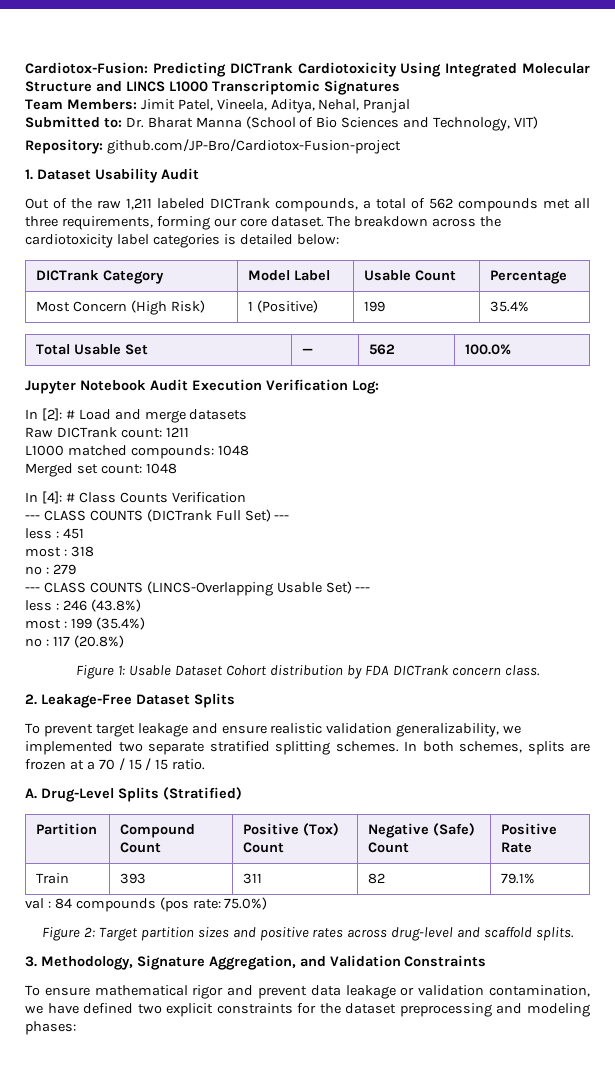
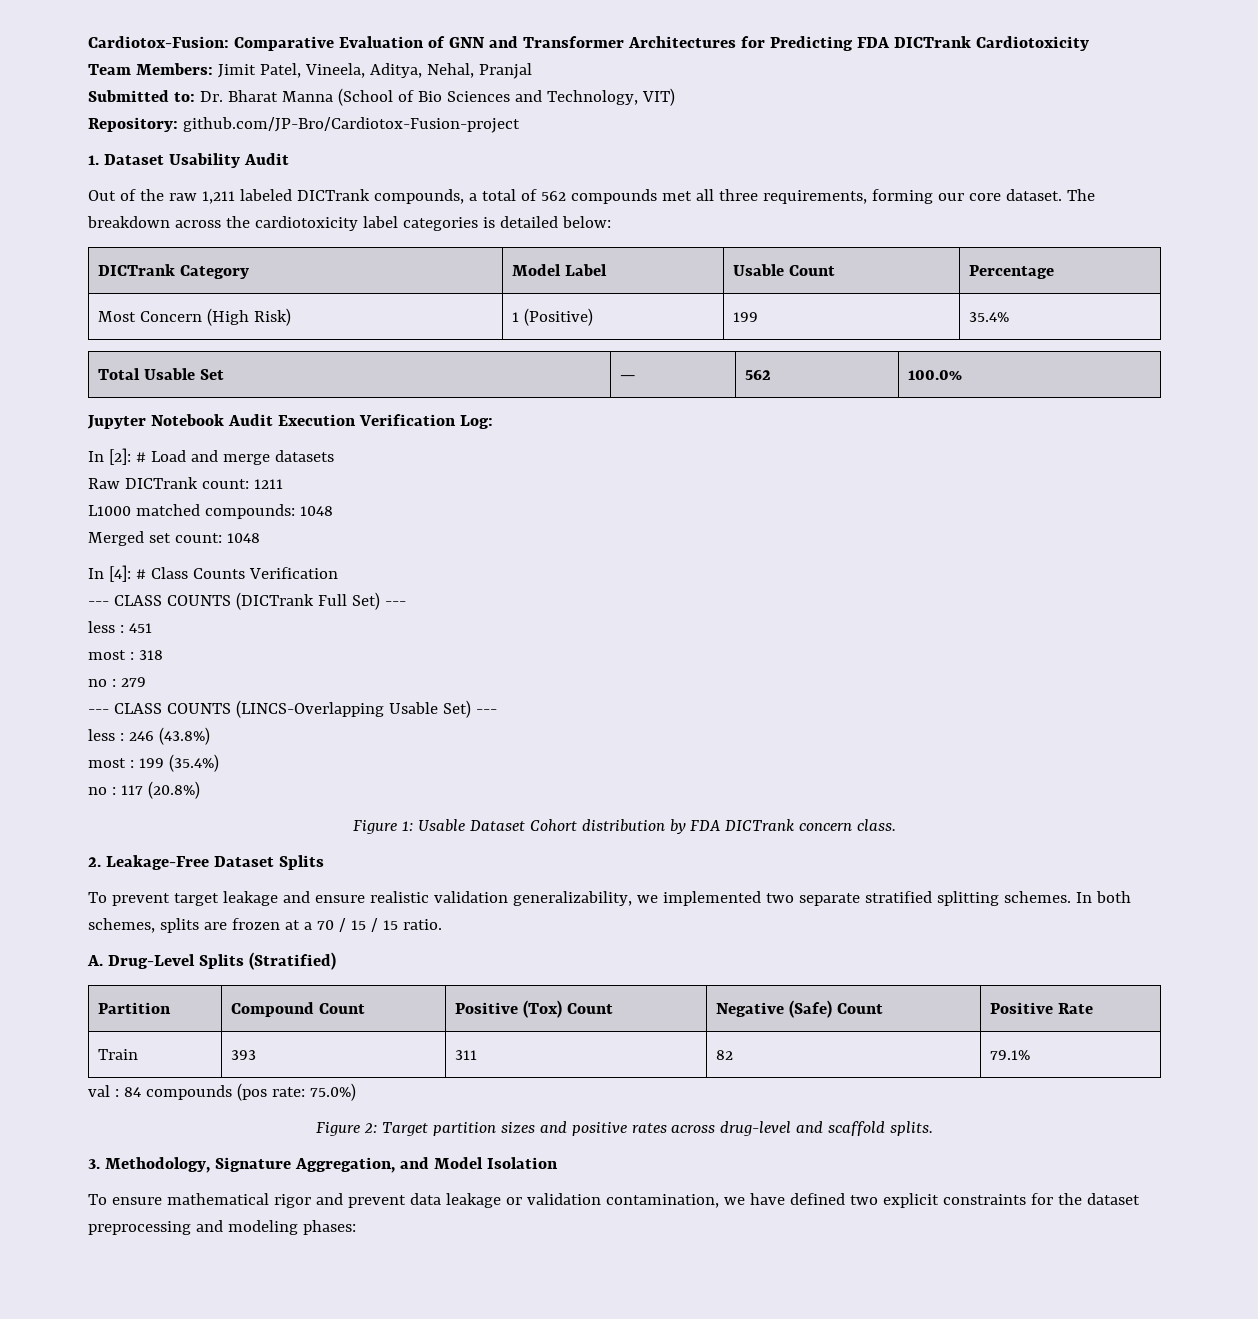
[152,62,590,77] [25,80,400,95] Predicting DICTrank Cardiotoxicity Using Integrated Molecular Structure and LINCS L1000 Transcriptomic Signatures -> [233,36,1089,51] Comparative Evaluation of GNN and Transformer Architectures for Predicting FDA DICTrank Cardiotoxicity
[329,955,487,967] Validation Constraints -> [433,1157,558,1169] Model Isolation

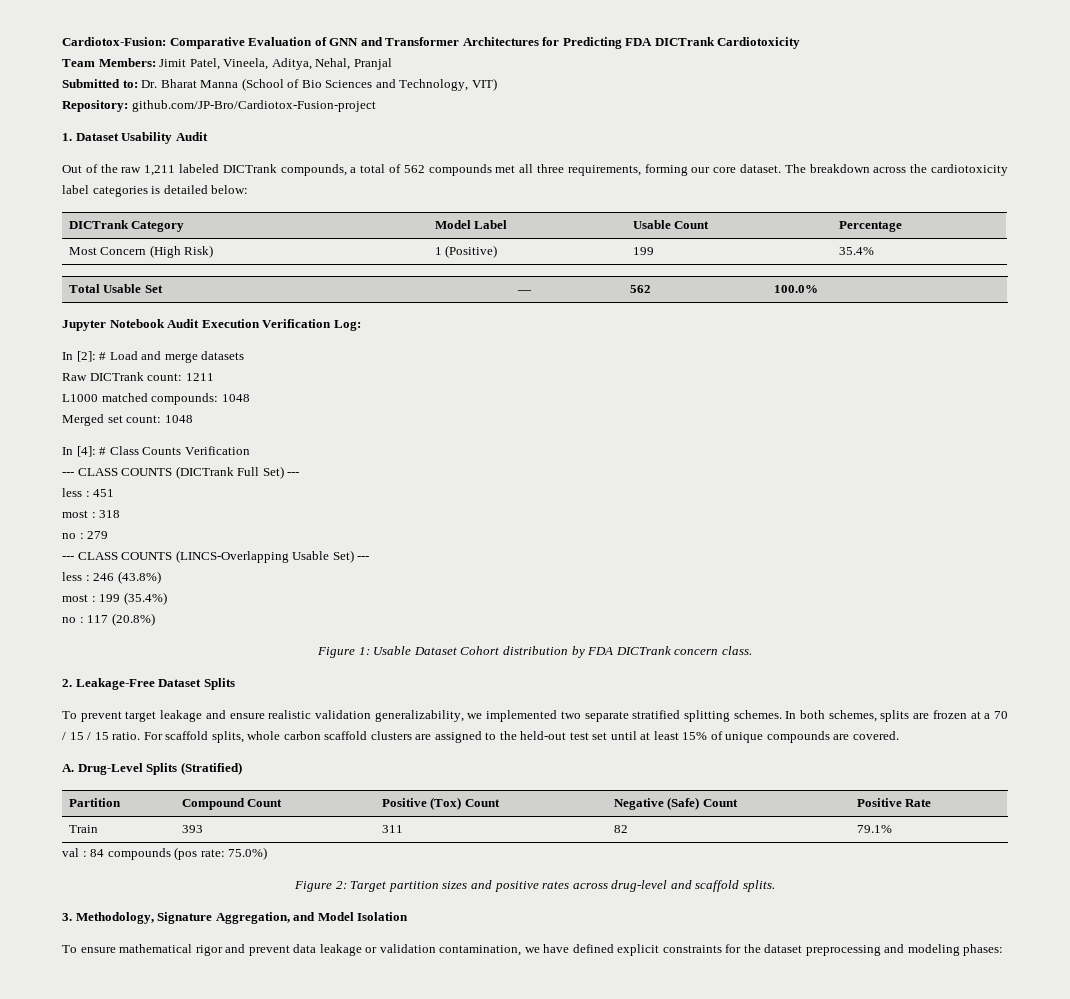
(442, 924) none -> [143,731,899,743] For scaffold splits, whole carbon scaffold clusters are assigned to the held-out test set until at least 15% of unique compounds are covered.
[849,1195,878,1205] two -> (614, 948) none

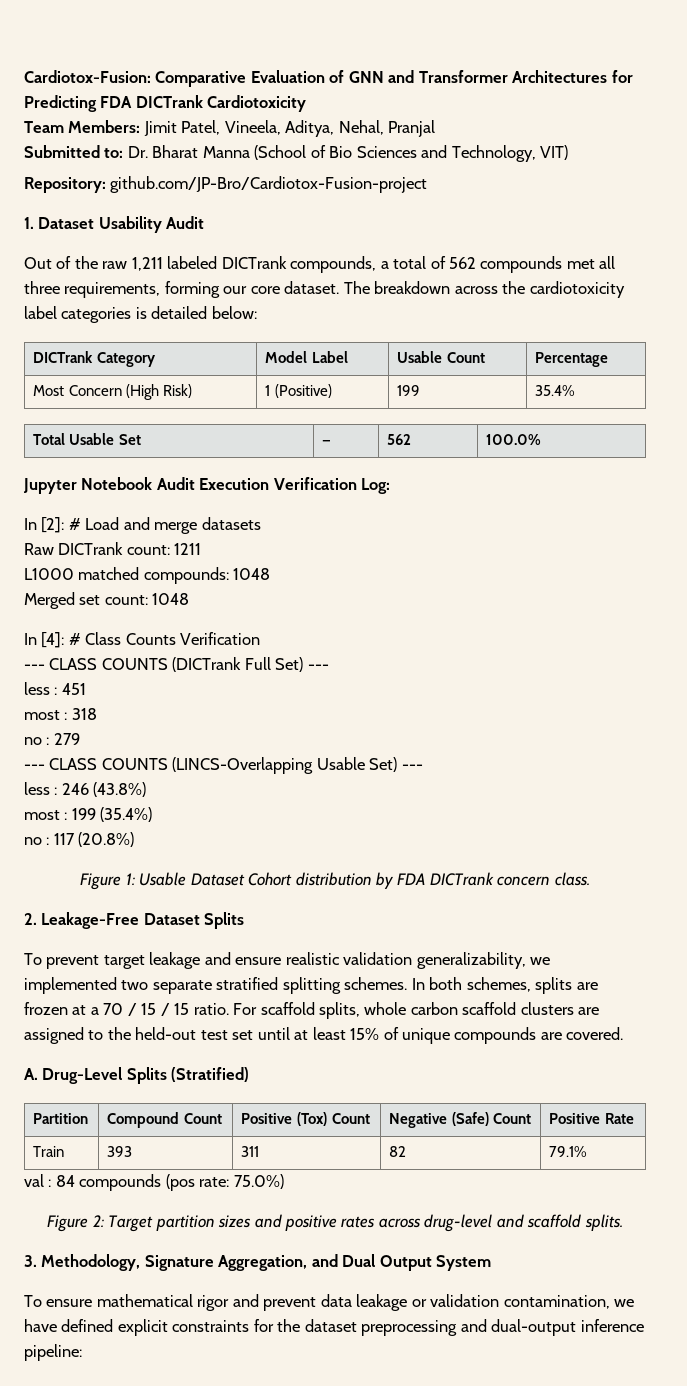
[317,912,409,921] Model Isolation -> [342,1254,492,1271] Dual Output System
[907,944,1004,956] modeling phases: -> [491,1319,644,1336] [24,1344,82,1361] dual-output inference pipeline:

